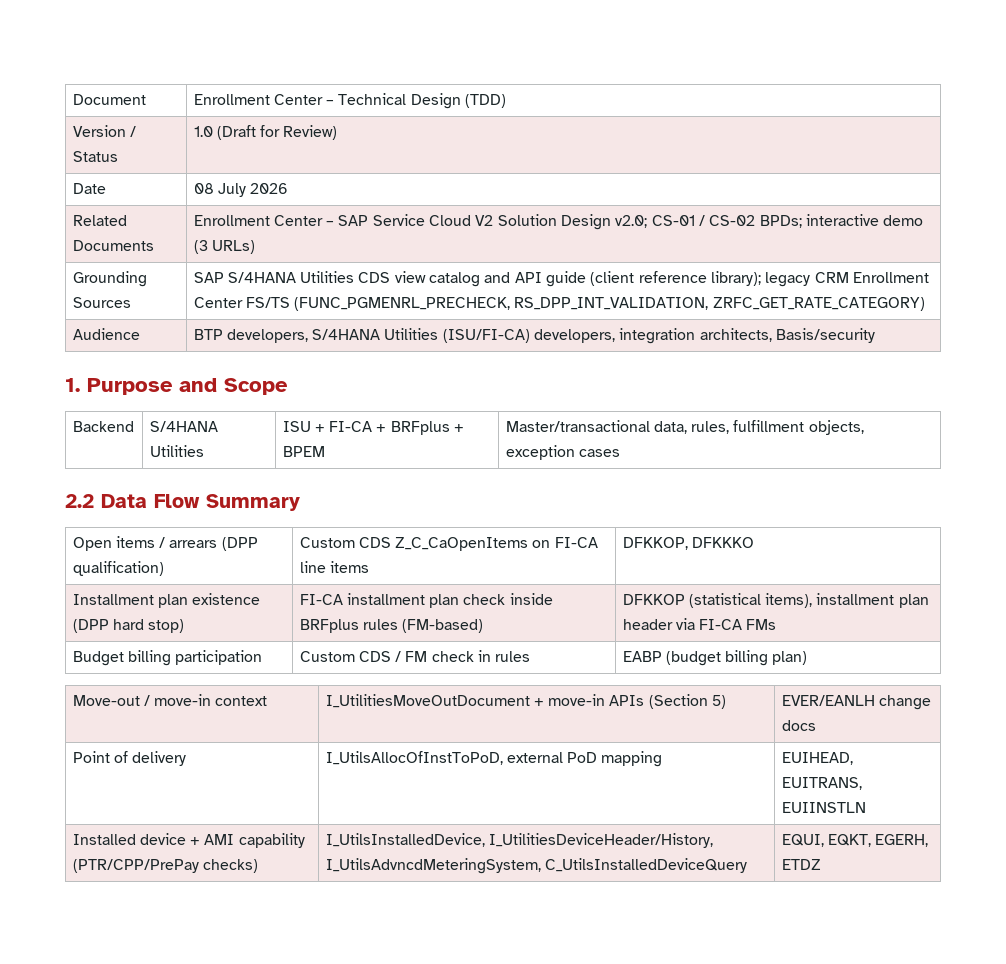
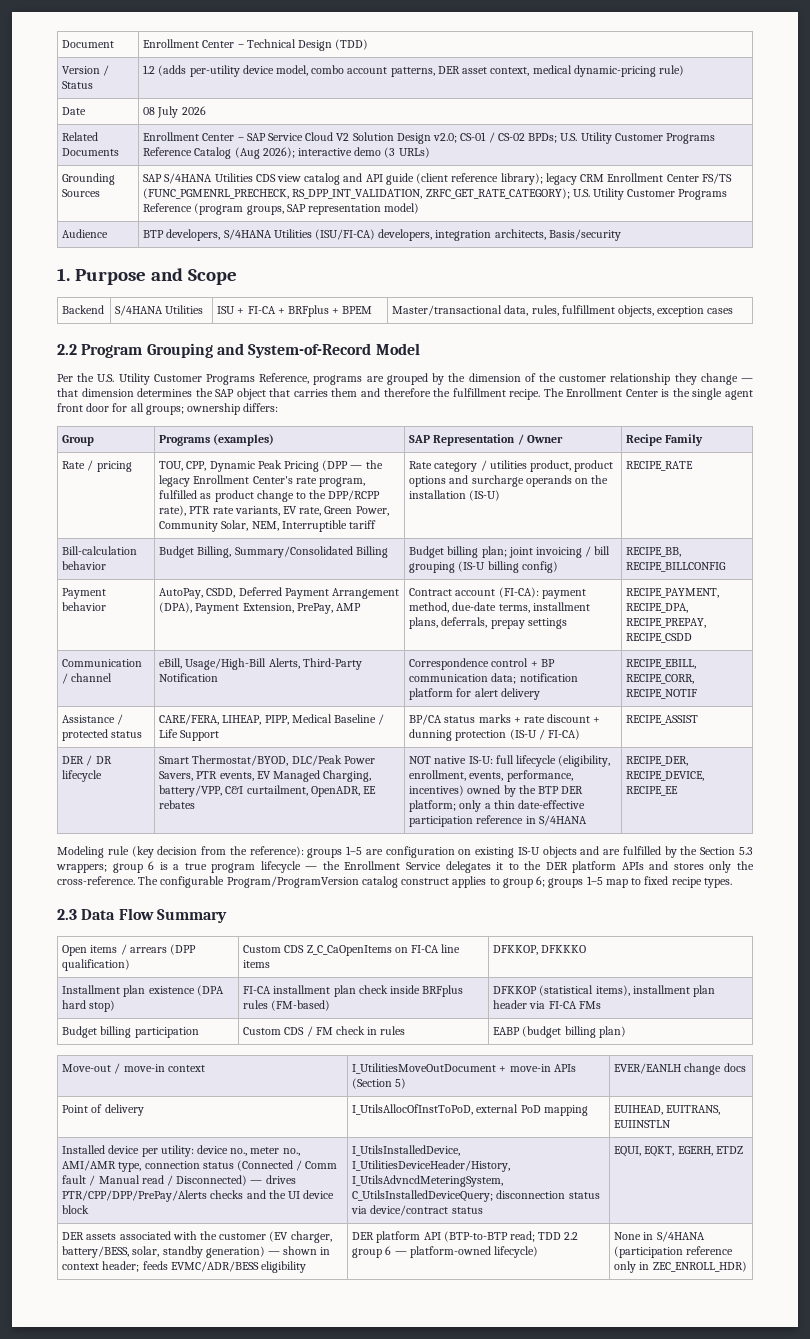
[193,125,338,140] 1.0 (Draft for Review) -> [143,65,685,77] 1.2 (adds per-utility device model, combo account patterns, DER asset context, medical dynamic-pricing rule)
(802, 221) none -> [560,132,716,144] [143,147,295,159] U.S. Utility Customer Programs Reference Catalog (Aug 2026);
[712,297,925,311] ZRFC_GET_RATE_CATEGORY) -> [425,188,728,200] [143,203,420,215] ZRFC_GET_RATE_CATEGORY); U.S. Utility Customer Programs Reference (program groups, SAP representation model)
(94, 501) none -> [81,343,420,358] [57,373,753,385] [57,388,753,400] [57,403,279,415] [62,435,95,446] [159,434,275,446] [409,434,563,446] [626,434,704,446] [62,460,132,472] [159,460,383,472] [159,475,365,487] [159,490,381,502] [159,505,389,516] [159,520,376,532] [409,460,614,472] [409,475,609,487] [409,490,501,501] [626,461,694,471] [62,546,138,555] [62,561,107,570] [159,546,388,558] [409,546,611,558] [409,561,558,573] [626,547,682,557] [626,562,727,572] [62,588,107,599] [62,602,107,611] [159,587,399,599] [159,602,361,614] [409,587,586,599] [409,602,590,613] [409,617,567,629] [626,588,720,598] [626,603,689,613] [626,618,707,628] [626,633,693,643] [62,659,143,667] [62,673,113,684] [159,658,362,670] [159,673,219,682] [409,658,555,670] [409,673,578,684] [409,688,540,700] [626,659,697,669] [626,674,695,684] [626,689,698,699] [62,714,124,725] [62,729,143,741] [159,714,385,725] [159,729,220,741] [409,714,601,725] [409,729,580,741] [626,715,699,725] [62,755,112,766] [62,770,103,782] [159,755,375,766] [159,770,372,782] [159,785,376,797] [159,800,196,809] [409,755,611,767] [409,770,573,782] [409,785,584,797] [409,800,585,812] [409,815,587,827] [626,756,689,766] [626,771,705,781] [626,786,679,796] [57,846,753,858] [56,861,754,873] [57,876,732,888] [57,909,77,920] Program Grouping and System-of-Record Model // Per the U.S. Utility Customer Programs Reference, programs are grouped by the dimension of the customer relationship they change — that dimension determines the SAP object that carries them and therefore the fulfillment recipe. The Enrollment Center is the single agent front door for all groups; ownership differs: // Group | Programs (examples) | SAP Representation / Owner | Recipe Family // Rate / pricing | TOU, CPP, Dynamic Peak Pricing (DPP — the legacy Enrollment Center's rate program, fulfilled as product change to the DPP/RCPP rate), PTR rate variants, EV rate, Green Power, Community Solar, NEM, Interruptible tariff | Rate category / utilities product, product options and surcharge operands on the installation (IS-U) | RECIPE_RATE // Bill-calculation behavior | Budget Billing, Summary/Consolidated Billing | Budget billing plan; joint invoicing / bill grouping (IS-U billing config) | RECIPE_BB, RECIPE_BILLCONFIG // Payment behavior | AutoPay, CSDD, Deferred Payment Arrangement (DPA), Payment Extension, PrePay, AMP | Contract account (FI-CA): payment method, due-date terms, installment plans, deferrals, prepay settings | RECIPE_PAYMENT, RECIPE_DPA, RECIPE_PREPAY, RECIPE_CSDD // Communication / channel | eBill, Usage/High-Bill Alerts, Third-Party Notification | Correspondence control + BP communication data; notification platform for alert delivery | RECIPE_EBILL, RECIPE_CORR, RECIPE_NOTIF // Assistance / protected status | CARE/FERA, LIHEAP, PIPP, Medical Baseline / Life Support | BP/CA status marks + rate discount + dunning protection (IS-U / FI-CA) | RECIPE_ASSIST // DER / DR lifecycle | Smart Thermostat/BYOD, DLC/Peak Power Savers, PTR events, EV Managed Charging, battery/VPP, C&I curtailment, OpenADR, EE rebates | NOT native IS-U: full lifecycle (eligibility, enrollment, events, performance, incentives) owned by the BTP DER platform; only a thin date-effective participation reference in S/4HANA | RECIPE_DER, RECIPE_DEVICE, RECIPE_EE // Modeling rule (key decision from the reference): groups 1–5 are configuration on existing IS-U objects and are fulfilled by the Section 5.3 wrappers; group 6 is a true program lifecycle — the Enrollment Service delegates it to the DER platform APIs and stores only the cross-reference. The configurable Program/ProgramVersion catalog construct applies to group 6; groups 1–5 map to fixed recipe types. // 2.3
[72,619,109,633] (DPP -> [196,985,224,996] (DPA
[190,833,305,848] [72,859,258,873] [325,833,713,848] [325,858,747,874] [781,834,929,847] [781,859,821,870] + AMI capability (PTR/CPP/PrePay checks) | I_UtilsInstalledDevice, I_UtilitiesDeviceHeader/History, I_UtilsAdvncdMeteringSystem, C_UtilsInstalledDeviceQuery | EQUI, EQKT, EGERH, ETDZ -> [141,1145,300,1157] [62,1160,338,1172] [62,1175,296,1186] [62,1190,335,1202] [62,1205,90,1214] [352,1145,461,1156] [352,1160,511,1172] [352,1175,504,1187] [352,1190,600,1202] [351,1205,483,1216] [614,1146,743,1157] [62,1231,332,1243] [62,1246,331,1258] [62,1261,306,1273] [352,1231,579,1243] [352,1246,538,1258] [614,1231,705,1242] [614,1246,734,1258] [614,1261,747,1273] per utility: device no., meter no., AMI/AMR type, connection status (Connected / Comm fault / Manual read / Disconnected) — drives PTR/CPP/DPP/PrePay/Alerts checks and the UI device block | I_UtilsInstalledDevice, I_UtilitiesDeviceHeader/History, I_UtilsAdvncdMeteringSystem, C_UtilsInstalledDeviceQuery; disconnection status via device/contract status | EQUI, EQKT, EGERH, ETDZ // DER assets associated with the customer (EV charger, battery/BESS, solar, standby generation) — shown in context header; feeds EVMC/ADR/BESS eligibility | DER platform API (BTP-to-BTP read; TDD 2.2 group 6 — platform-owned lifecycle) | None in S/4HANA (participation reference only in ZEC_ENROLL_HDR)

